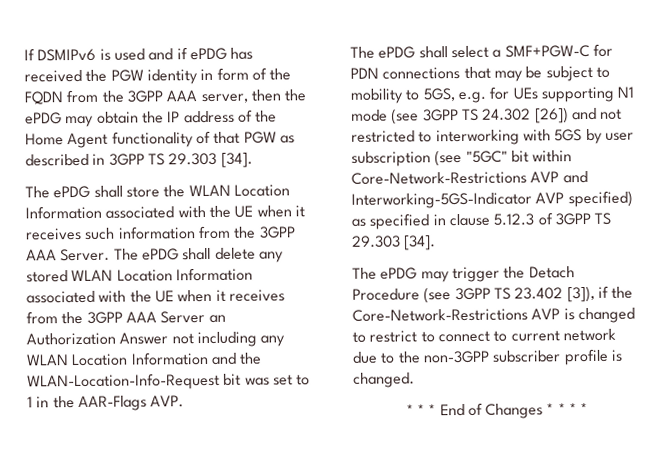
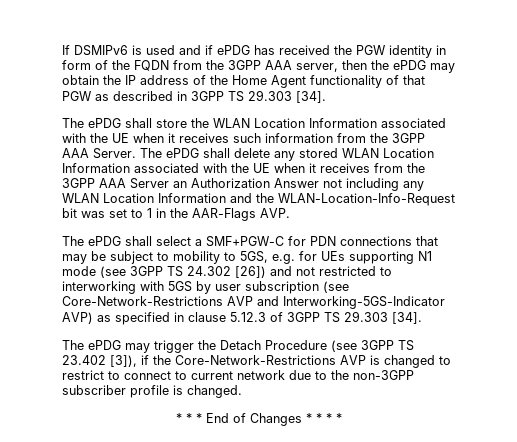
[465,150,573,163] "5GC" bit within -> (349, 287) none
[535,190,633,208] AVP specified) -> [62,312,93,324] AVP)

